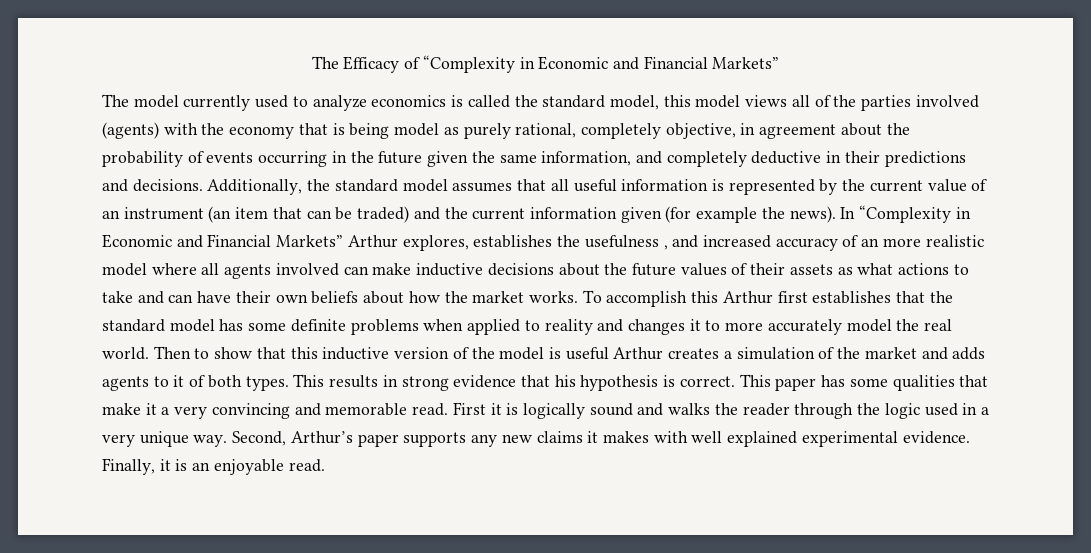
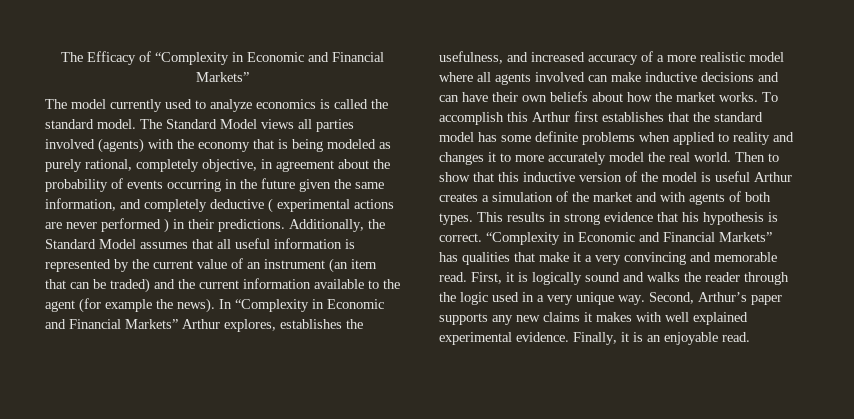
[609,95,857,110] model, this model views all of the -> [97,119,312,129] model. The Standard Model views all
[394,123,440,136] model -> [327,139,376,149] modeled
[826,151,966,167] [102,179,448,195] in their predictions and decisions. Additionally, the standard model -> [268,198,394,213] [45,218,385,233] [45,239,136,249] ( experimental actions are never performed ) in their predictions. Additionally, the Standard Model
[620,207,662,223] given -> [314,279,400,289] [45,300,75,312] available to the agent
[584,235,668,250] usefulness , -> [439,51,503,64] usefulness,
[861,238,880,247] an -> [657,55,664,62] a
[558,263,969,276] [102,291,133,303] about the future values of their assets as what actions to take -> (754, 77) none
[952,347,986,360] [102,375,185,391] adds agents to it -> [660,192,725,205] with agents
[739,374,888,391] This paper has some -> [486,232,772,245] [439,252,458,262] “Complexity in Economic and Financial Markets” has
[452,402,486,415] First -> [471,272,502,284] First,

